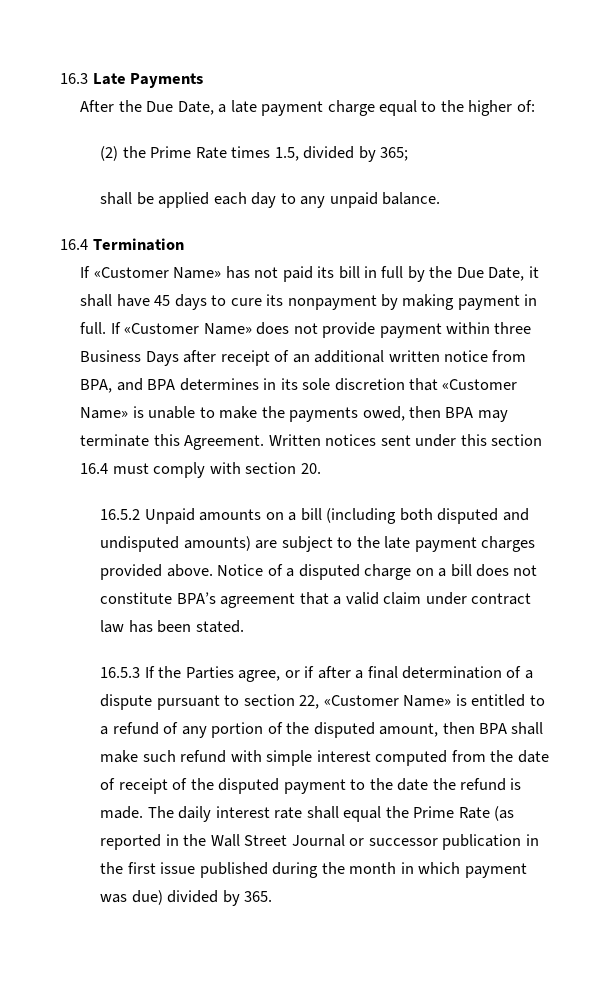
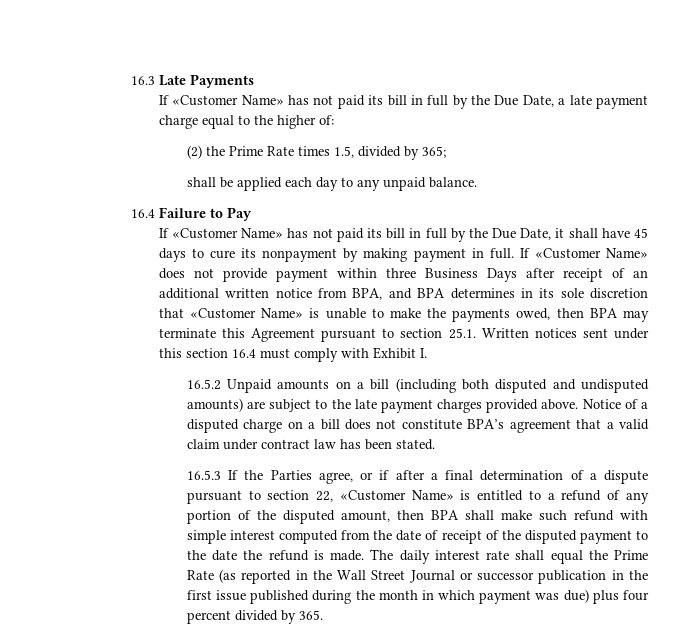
[80,100,115,112] After -> [158,95,468,109] If «Customer Name» has not paid its bill in full by
[92,238,184,251] Termination -> [158,207,252,221] Failure to Pay
[184,435,265,450] Agreement. -> [251,328,476,342] Agreement pursuant to section 25.1.
[245,462,321,474] section 20. -> [372,347,427,359] Exhibit I.
(163, 897) none -> [592,590,649,604] [186,610,231,624] plus four percent

